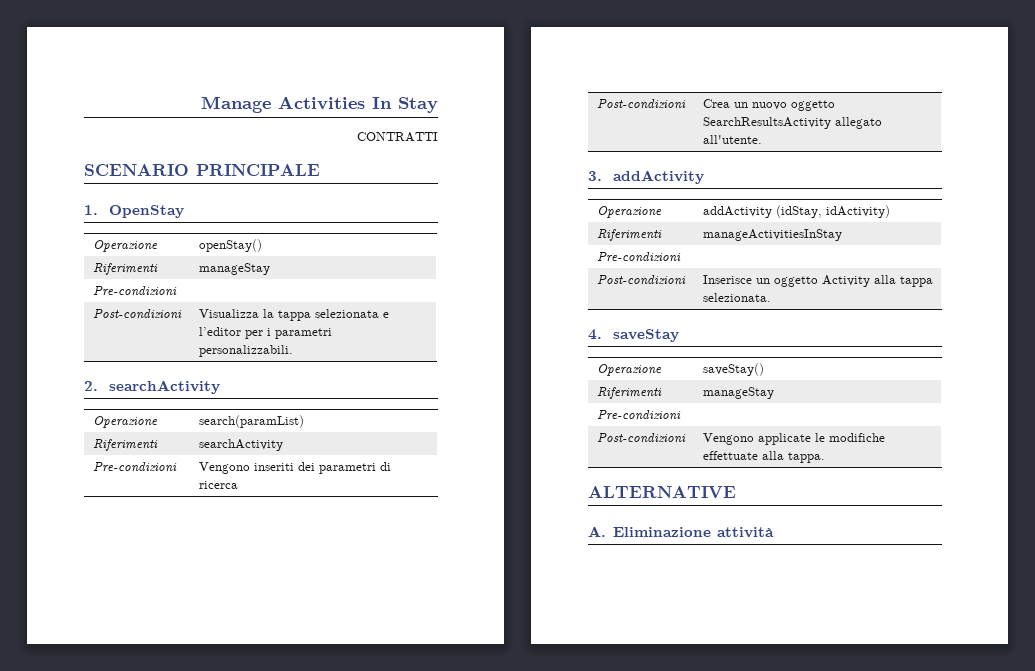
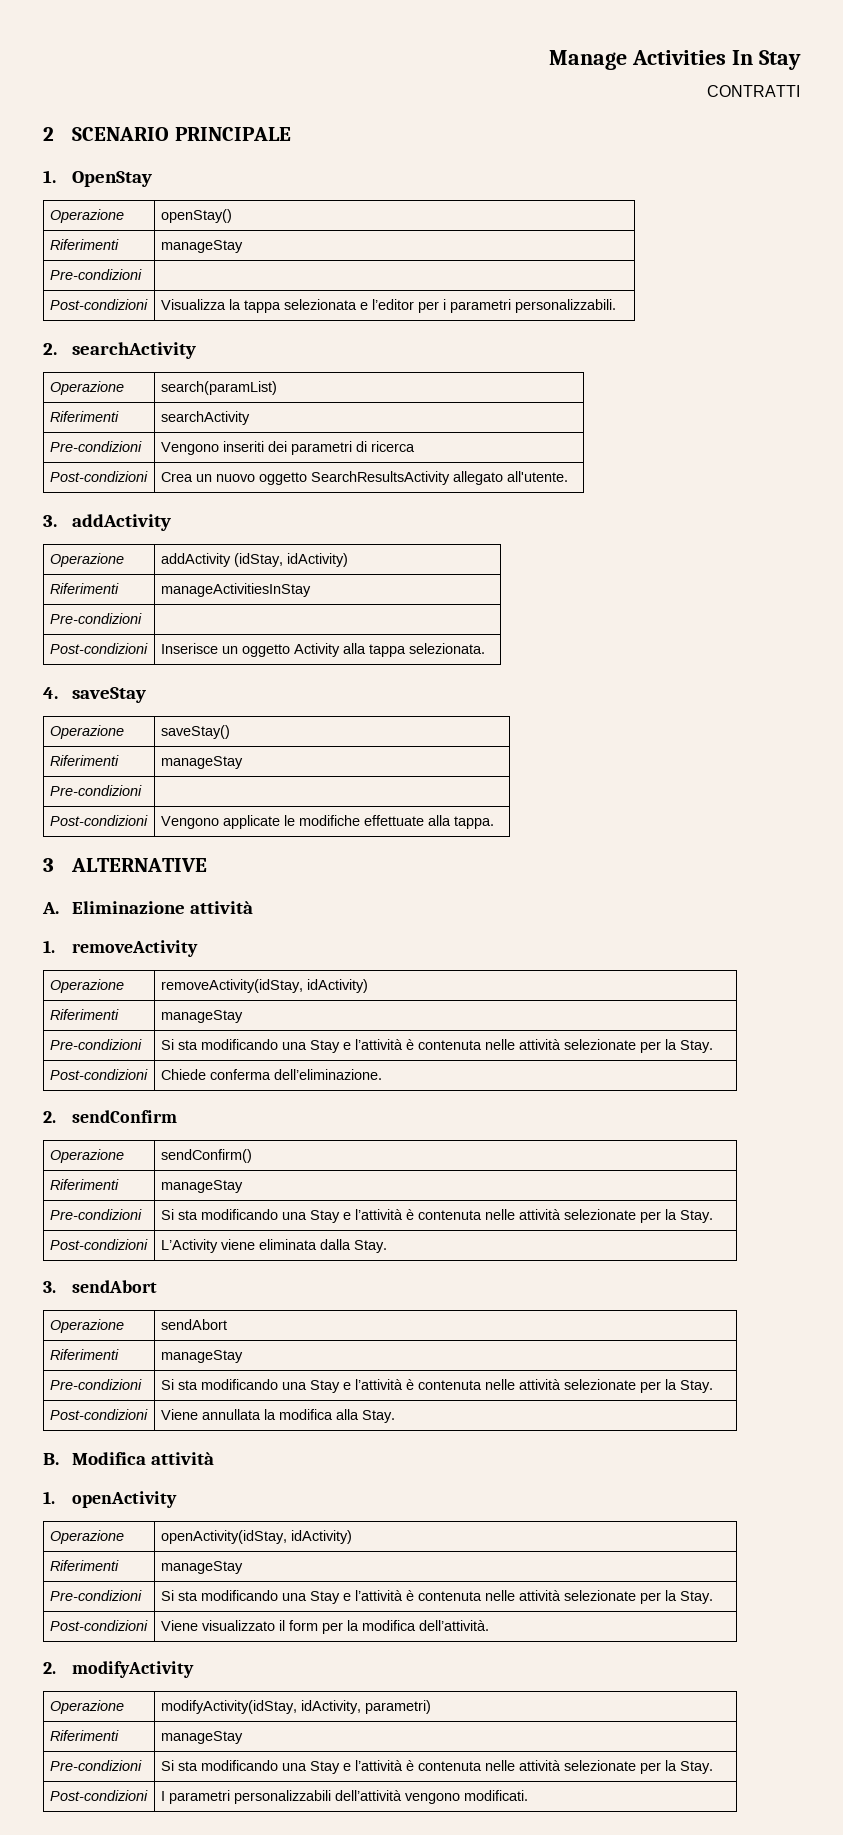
(438, 137) none -> [43,127,54,141] 2
(825, 457) none -> [43,858,54,872] 3
(774, 532) none -> [43,940,199,957] [49,979,124,993] [160,979,368,993] [49,1009,119,1020] [160,1010,243,1023] [49,1039,142,1050] [160,1039,713,1053] [49,1069,148,1080] [160,1069,382,1080] [43,1110,178,1123] [49,1149,124,1163] [160,1149,252,1163] [49,1179,119,1190] [160,1180,243,1193] [49,1209,142,1220] [160,1209,713,1223] [49,1239,148,1250] [160,1239,387,1253] [43,1280,158,1293] [49,1319,124,1333] [160,1319,227,1330] [49,1349,119,1360] [160,1350,243,1363] [49,1379,142,1390] [160,1379,713,1393] [49,1409,148,1420] [160,1409,395,1423] [43,1452,215,1465] [43,1491,178,1508] [49,1530,124,1544] [160,1530,352,1544] [49,1560,119,1571] [160,1561,243,1574] [49,1590,142,1601] [160,1590,713,1604] [49,1620,148,1631] [160,1620,489,1634] [43,1661,195,1678] [49,1700,124,1714] [160,1700,431,1714] [49,1730,119,1741] [160,1731,243,1744] [49,1760,142,1771] [160,1760,713,1774] [49,1790,148,1801] [160,1790,528,1804] // 1. removeActivity // Operazione | removeActivity(idStay, idActivity) // Riferimenti | manageStay // Pre-condizioni | Si sta modificando una Stay e l’attività è contenuta nelle attività selezionate per la Stay. // Post-condizioni | Chiede conferma dell’eliminazione. // 2. sendConfirm // Operazione | sendConfirm() // Riferimenti | manageStay // Pre-condizioni | Si sta modificando una Stay e l’attività è contenuta nelle attività selezionate per la Stay. // Post-condizioni | L’Activity viene eliminata dalla Stay. // 3. sendAbort // Operazione | sendAbort // Riferimenti | manageStay // Pre-condizioni | Si sta modificando una Stay e l’attività è contenuta nelle attività selezionate per la Stay. // Post-condizioni | Viene annullata la modifica alla Stay. // B. Modifica attività // 1. openActivity // Operazione | openActivity(idStay, idActivity) // Riferimenti | manageStay // Pre-condizioni | Si sta modificando una Stay e l’attività è contenuta nelle attività selezionate per la Stay. // Post-condizioni | Viene visualizzato il form per la modifica dell’attività. // 2. modifyActivity // Operazione | modifyActivity(idStay, idActivity, parametri) // Riferimenti | manageStay // Pre-condizioni | Si sta modificando una Stay e l’attività è contenuta nelle attività selezionate per la Stay. // Post-condizioni | I parametri personalizzabili dell’attività vengono modificati.

